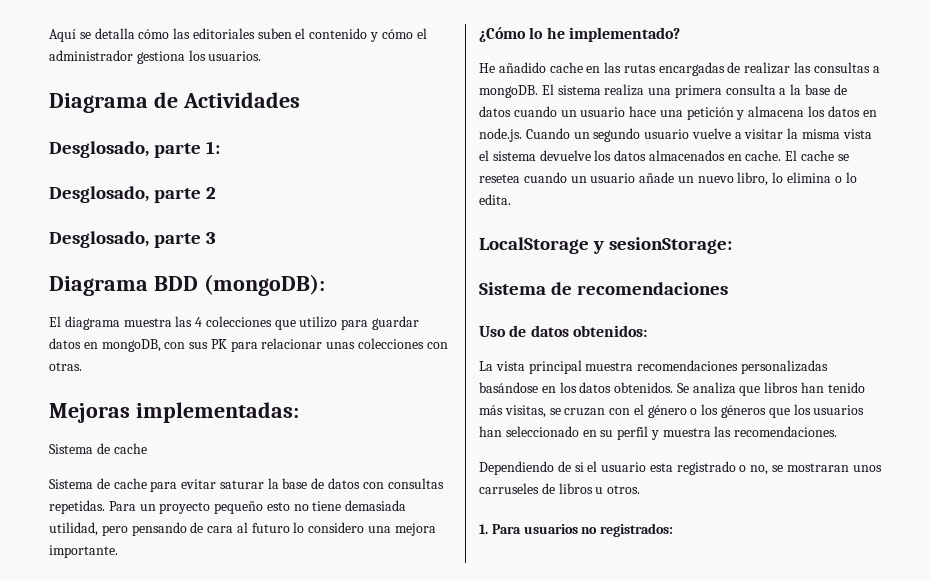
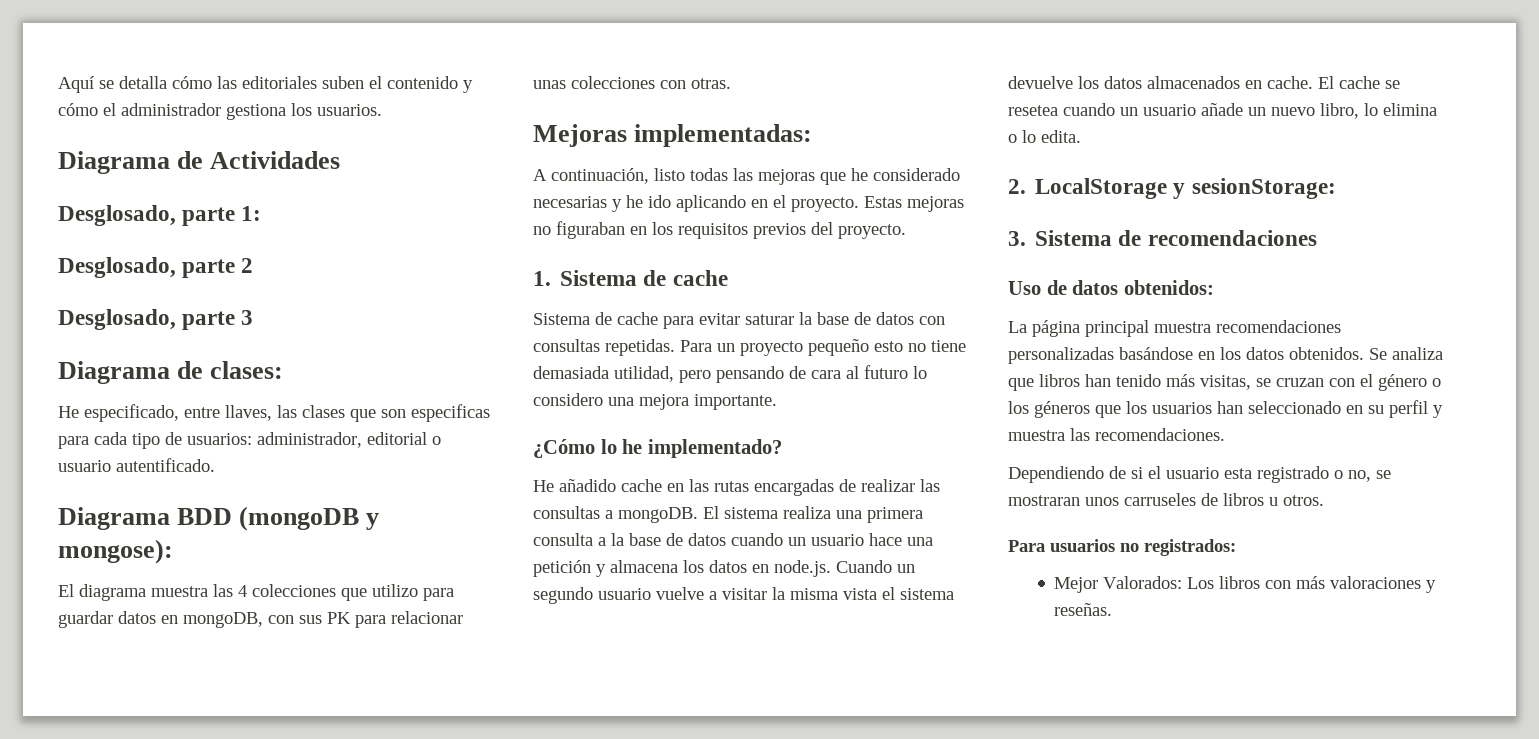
(217, 238) none -> [58,361,284,384] [58,404,490,422] [58,432,441,449] [58,458,215,472] // Diagrama de clases: // He especificado, entre llaves, las clases que son especificas para cada tipo de usuarios: administrador, editorial o usuario autentificado.
[203,274,325,296] (mongoDB): -> [239,506,380,531] [58,539,173,564] (mongoDB y mongose):
(299, 412) none -> [533,168,960,185] [533,195,964,212] [533,221,906,239] [533,271,551,286] A continuación, listo todas las mejoras que he considerado necesarias y he ido aplicando en el proyecto. Estas mejoras no figuraban en los requisitos previos del proyecto. // 1.
(511, 199) none -> [1008,179,1026,194] 2.
(733, 245) none -> [1008,231,1026,246] 3.
[495,361,525,371] vista -> [1032,320,1080,337] página
[479,524,488,534] 1. -> (1324, 500) none
(674, 530) none -> [1054,576,1437,593] [1054,603,1113,616] // Mejor Valorados: Los libros con más valoraciones y reseñas.

